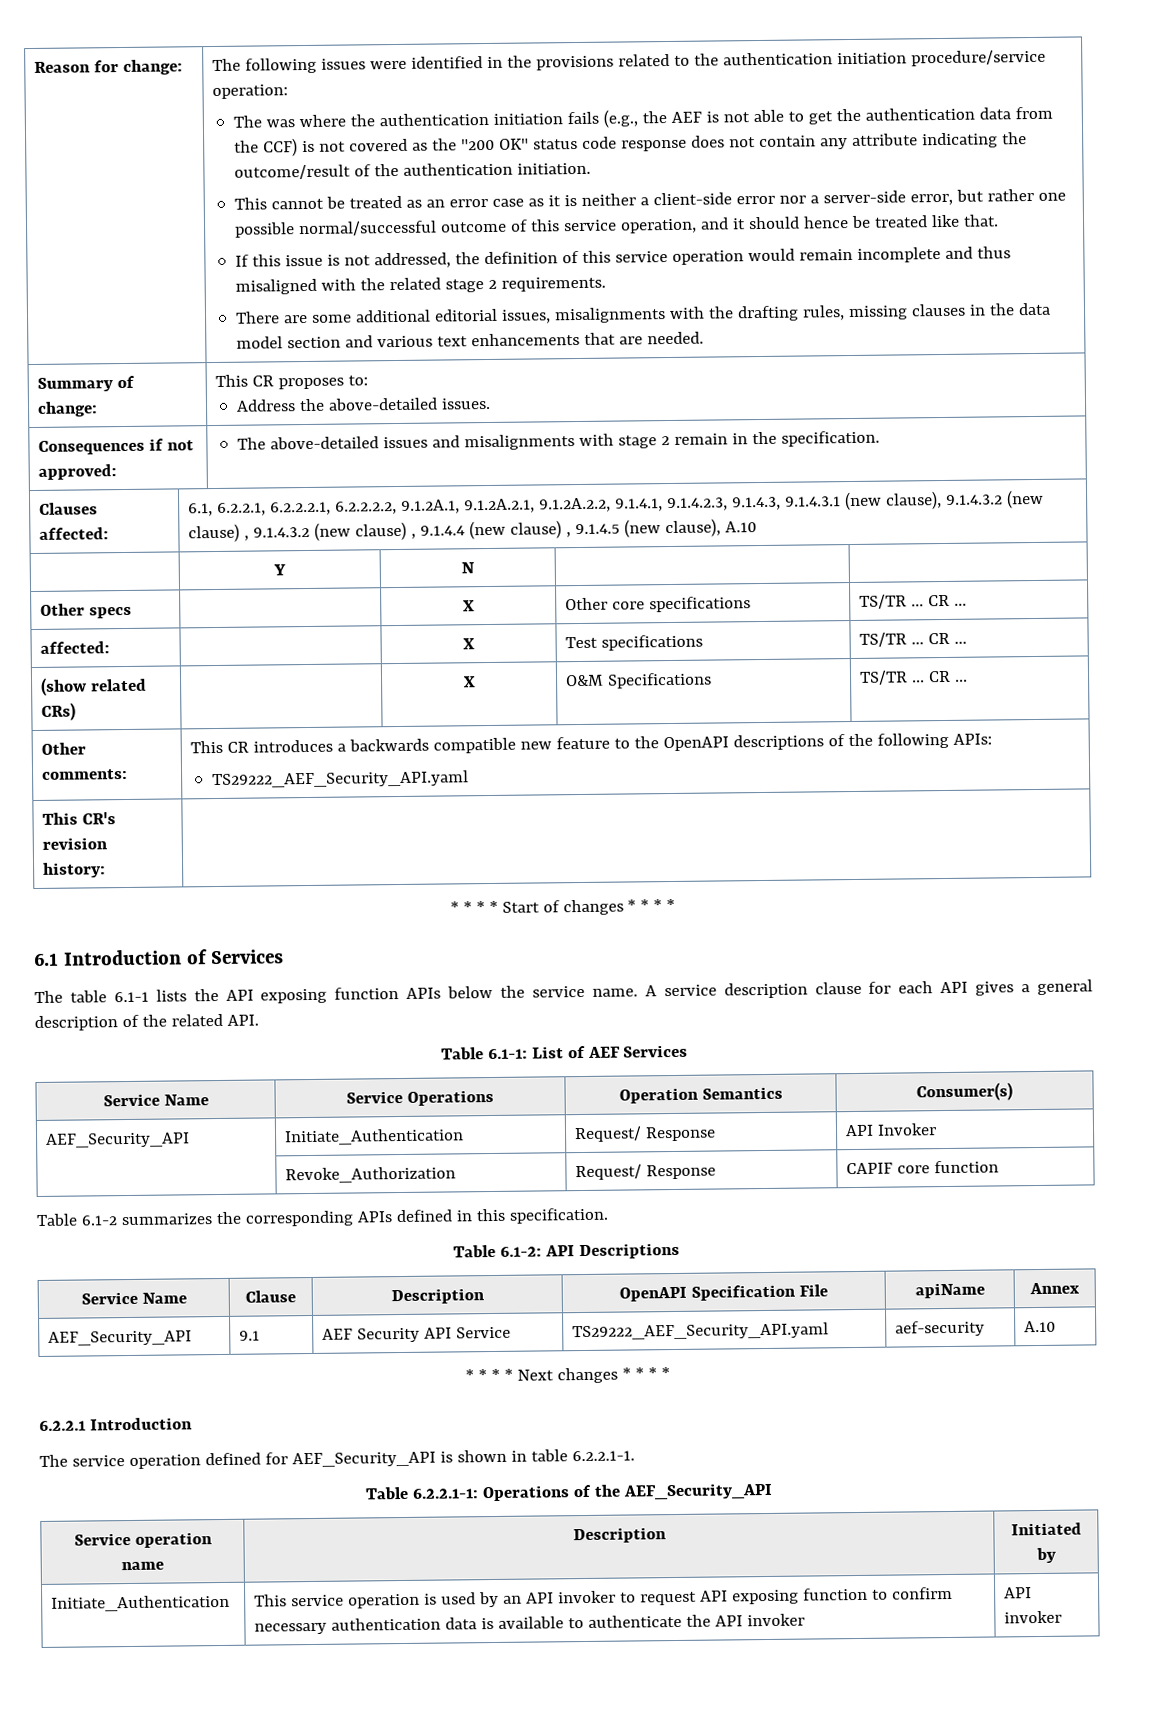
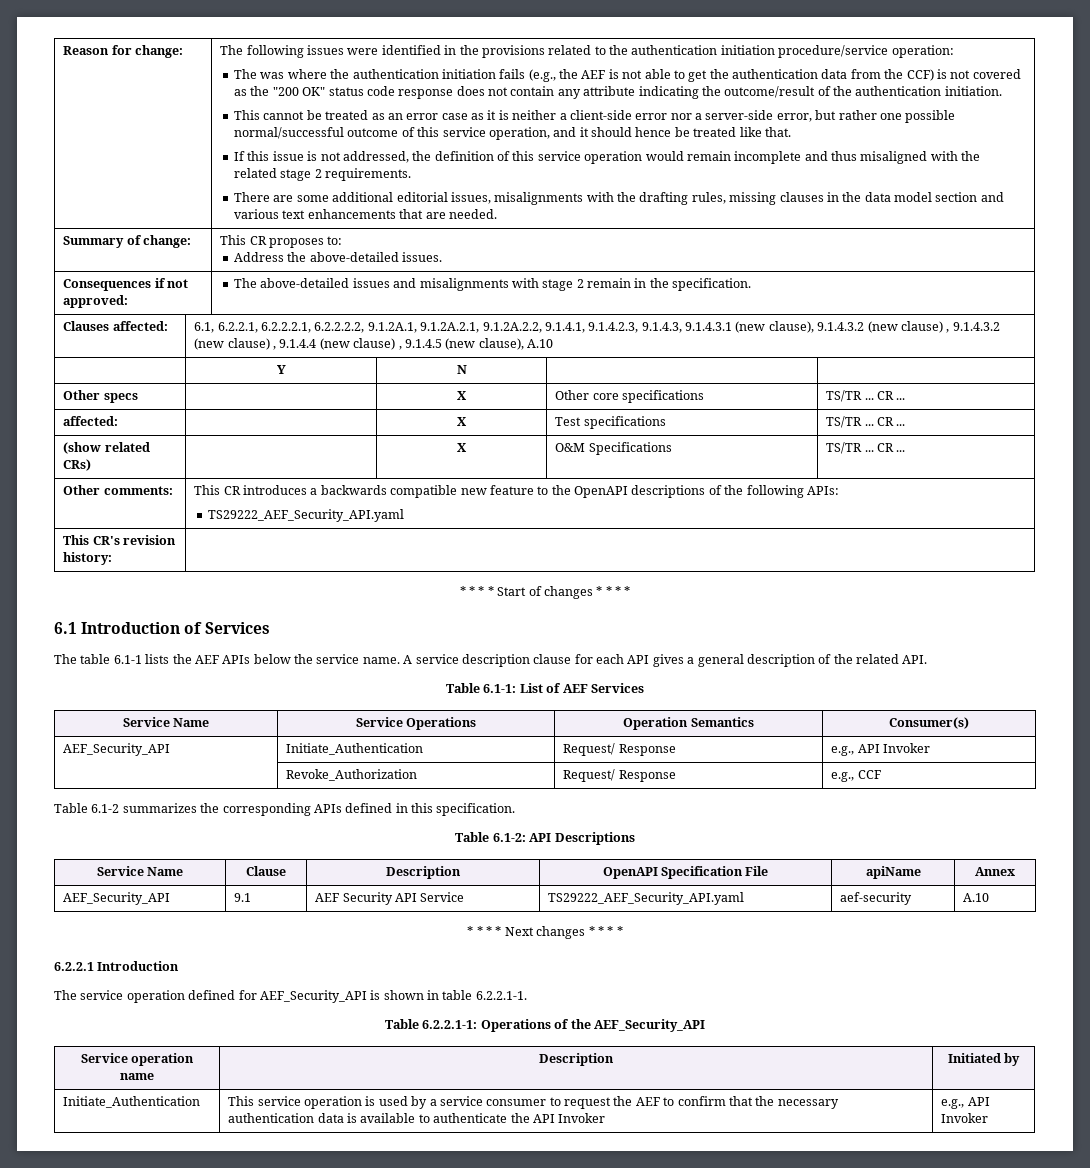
[225,987,400,1004] API exposing function -> [194,655,219,664] AEF
(717, 1134) none -> [831,746,855,756] e.g.,
[846,1160,1000,1175] CAPIF core function -> [831,770,881,782] e.g., CCF
[503,1586,954,1606] an API invoker to request API exposing function to confirm -> [429,1096,775,1109] a service consumer to request the AEF to confirm that the
[747,1613,806,1627] [1004,1587,1033,1599] [1004,1610,1063,1624] invoker | API invoker -> [558,1113,606,1123] [941,1097,990,1109] [941,1113,989,1123] Invoker | e.g., API Invoker

